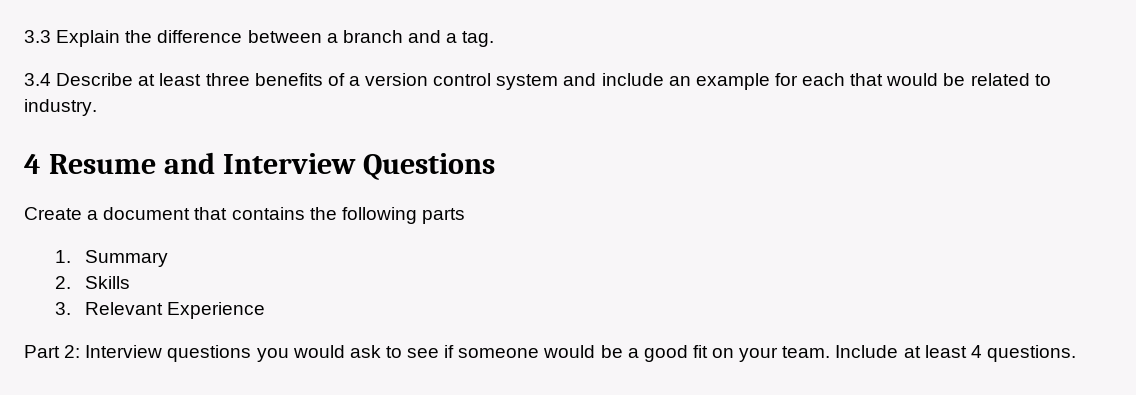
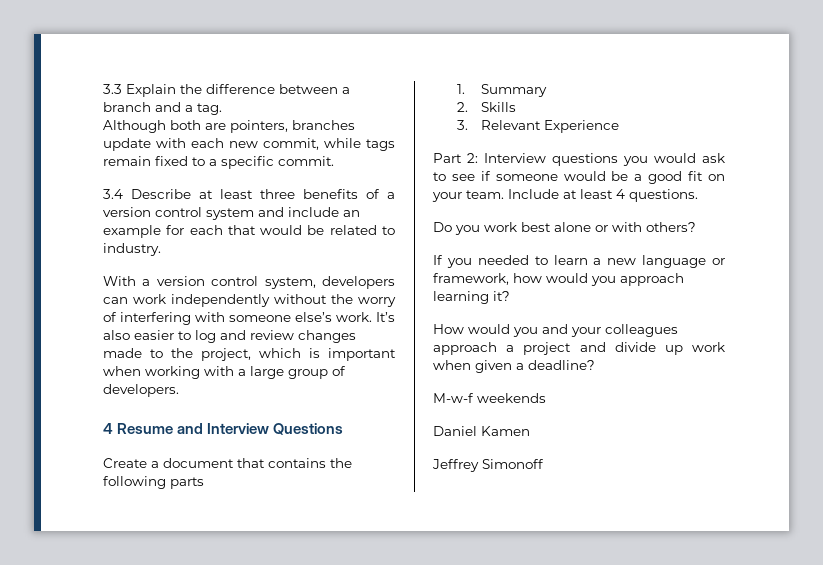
(495, 39) none -> [103,120,355,133] [103,138,395,151] [103,156,334,169] // Although both are pointers, branches update with each new commit, while tags remain fixed to a specific commit.
(97, 107) none -> [103,276,395,289] [103,294,396,307] [103,312,395,325] [103,330,356,343] [103,348,396,361] [103,366,346,379] [103,384,179,397] // With a version control system, developers can work independently without the worry of interfering with someone else’s work. It’s also easier to log and review changes made to the project, which is important when working with a large group of developers.
(1076, 353) none -> [433,222,696,235] [433,255,725,268] [433,273,684,286] [433,291,510,304] [433,324,678,337] [433,342,725,355] [433,360,595,373] [433,393,546,403] [433,426,530,436] [432,459,544,472] // Do you work best alone or with others? // If you needed to learn a new language or framework, how would you approach learning it? // How would you and your colleagues approach a project and divide up work when given a deadline? // M-w-f weekends // Daniel Kamen // Jeffrey Simonoff

